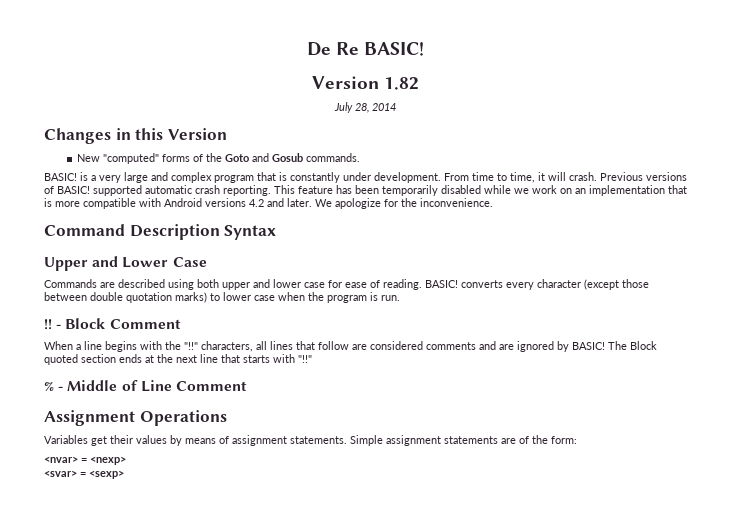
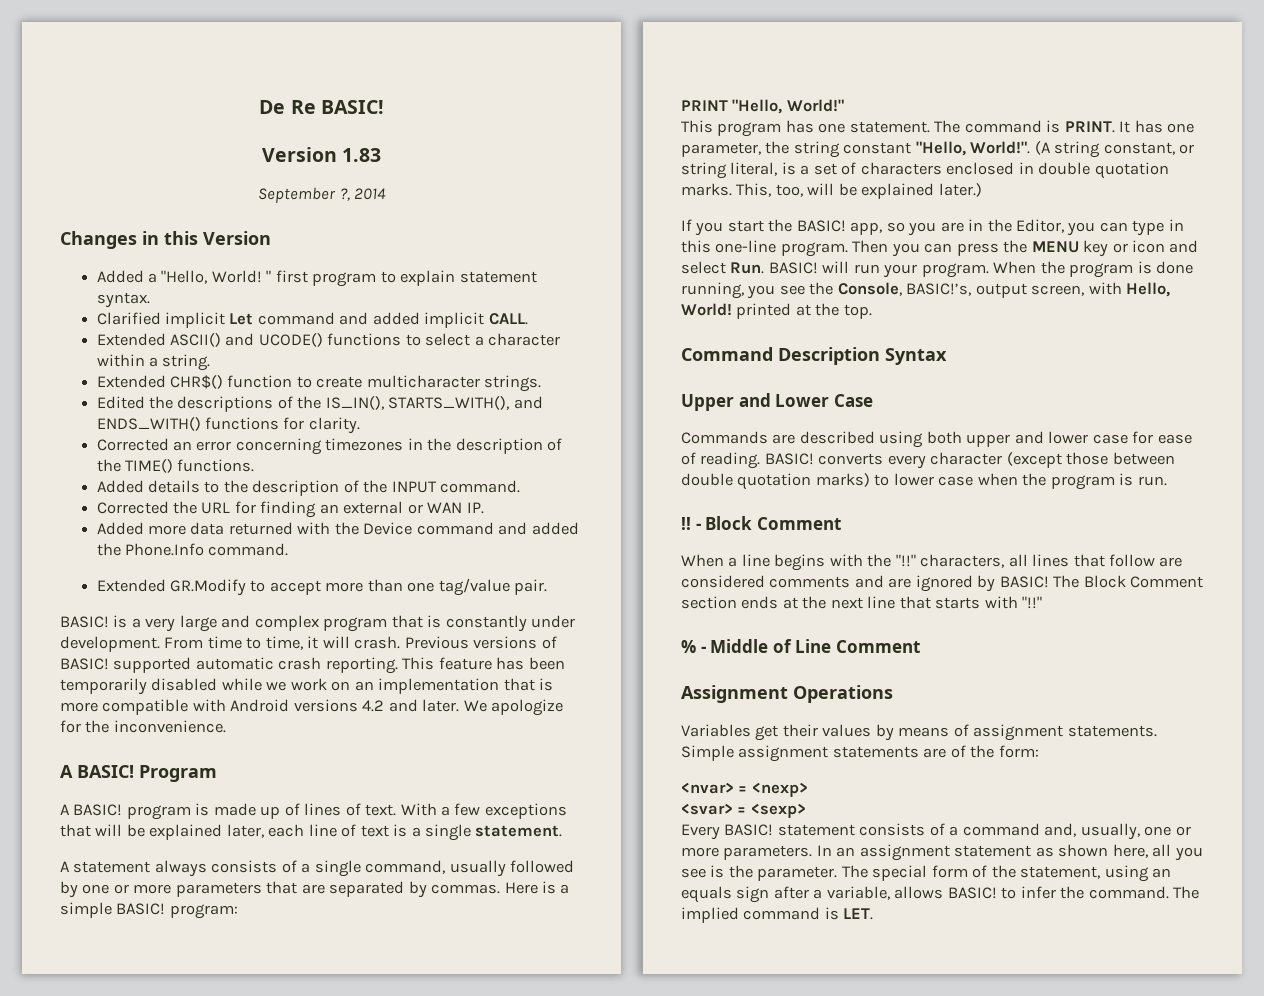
[384,77,420,90] [334,102,369,113] 1.82 // July 28, -> [342,148,382,162] [258,187,350,203] 1.83 // September ?,
[76,153,360,164] New "computed" forms of the Goto and Gosub commands. -> [96,270,537,287] [96,292,150,308] [96,312,528,328] [96,333,561,347] [96,354,211,371] [96,375,542,392] [96,396,543,412] [96,417,360,434] [96,438,563,455] [96,459,255,473] [96,480,521,496] [96,501,484,518] [96,522,579,535] [96,543,289,556] [96,578,548,596] Added a "Hello, World! " first program to explain statement syntax. // Clarified implicit Let command and added implicit CALL. // Extended ASCII() and UCODE() functions to select a character within a string. // Extended CHR$() function to create multicharacter strings. // Edited the descriptions of the IS_IN(), STARTS_WITH(), and ENDS_WITH() functions for clarity. // Corrected an error concerning timezones in the description of the TIME() functions. // Added details to the description of the INPUT command. // Corrected the URL for finding an external or WAN IP. // Added more data returned with the Device command and added the Phone.Info command. // Extended GR.Modify to accept more than one tag/value pair.
(493, 202) none -> [60,765,217,782] [60,803,567,820] [60,824,563,841] [60,860,575,877] [60,881,570,898] [60,902,238,919] [681,99,844,114] [681,120,1195,137] [681,141,1195,158] [681,162,1169,179] [681,183,982,199] [681,219,1184,236] [681,240,1199,257] [681,261,1194,278] [681,282,1171,299] [681,303,872,319] // A BASIC! Program // A BASIC! program is made up of lines of text. With a few exceptions that will be explained later, each line of text is a single statement. // A statement always consists of a single command, usually followed by one or more parameters that are separated by commas. Here is a simple BASIC! program: // PRINT "Hello, World!" // This program has one statement. The command is PRINT. It has one parameter, the string constant "Hello, World!". (A string constant, or string literal, is a set of characters enclosed in double quotation marks. This, too, will be explained later.) // If you start the BASIC! app, so you are in the Editor, you can type in this one-line program. Then you can press the MENU key or icon and select Run. BASIC! will run your program. When the program is done running, you see the Console, BASIC!’s, output screen, with Hello, World! printed at the top.
[44,354,78,365] quoted -> [1130,576,1204,588] Comment
(124, 474) none -> [681,823,1191,840] [681,844,1203,861] [681,865,1172,882] [681,886,1200,903] [681,907,874,923] // Every BASIC! statement consists of a command and, usually, one or more parameters. In an assignment statement as shown here, all you see is the parameter. The special form of the statement, using an equals sign after a variable, allows BASIC! to infer the command. The implied command is LET.

